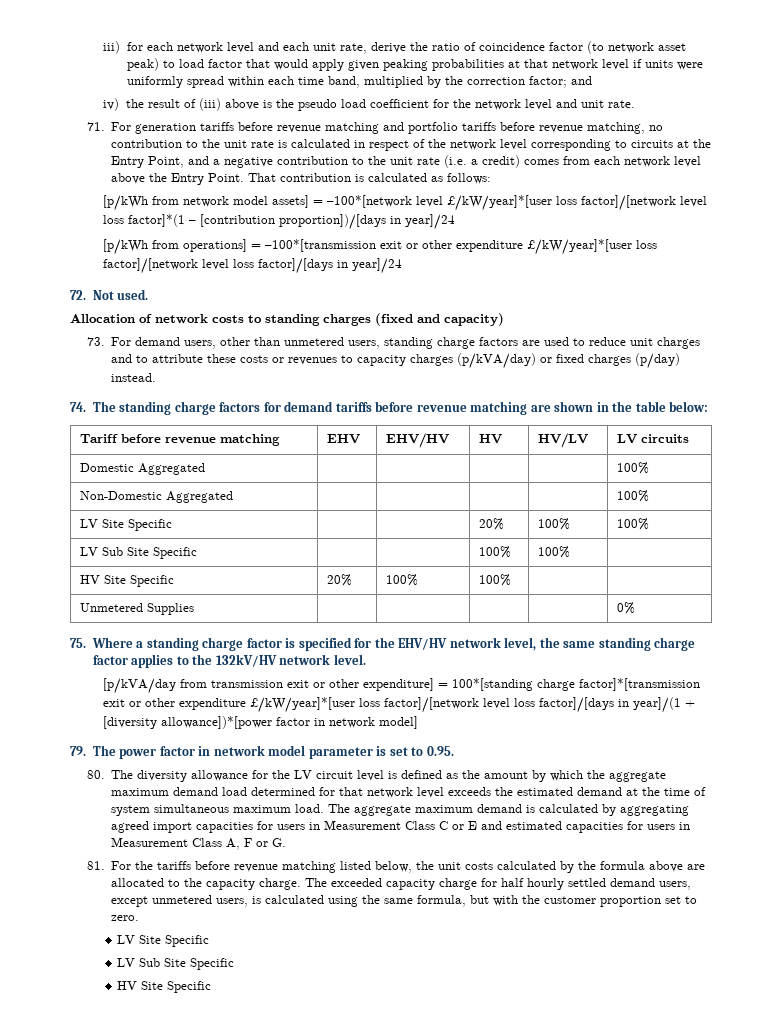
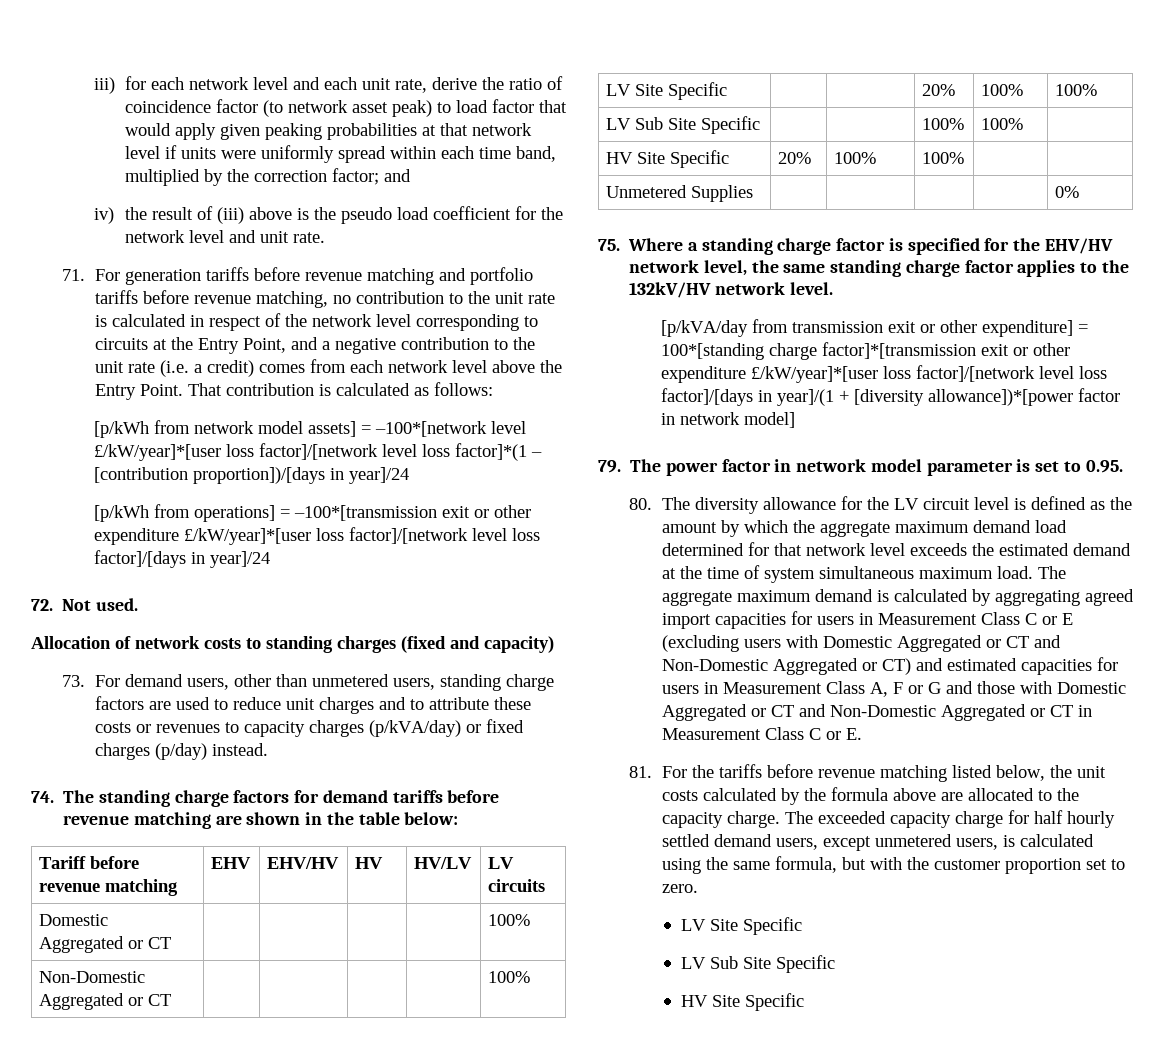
(205, 469) none -> [127,937,171,949] or CT
(233, 497) none -> [127,994,171,1006] or CT
(478, 825) none -> [661,635,1061,652] [661,658,911,675] (excluding users with Domestic Aggregated or CT and Non-Domestic Aggregated or CT)
[272,838,287,847] G. -> [927,681,1126,694] [661,704,1092,721] [661,727,862,740] G and those with Domestic Aggregated or CT and Non-Domestic Aggregated or CT in Measurement Class C or E.

